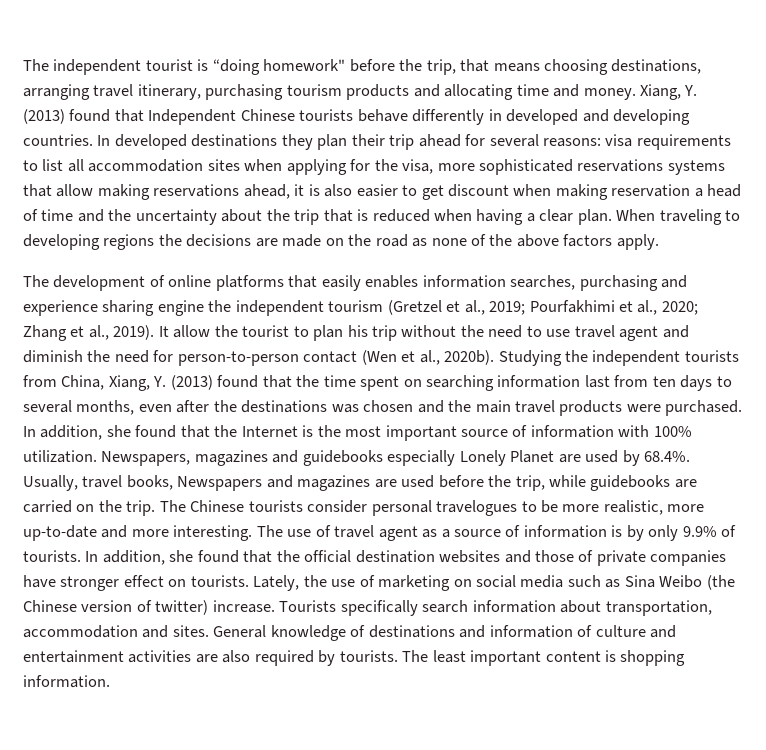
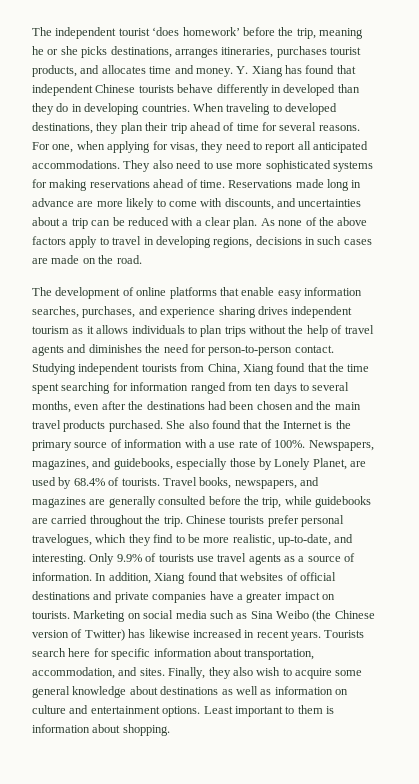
[197,59,702,75] [23,84,698,100] [23,109,237,125] is “doing homework" before the trip, that means choosing destinations, arranging travel itinerary, purchasing tourism products and allocating time and money. Xiang, Y. (2013) found that Independent -> [152,27,363,39] [32,46,361,58] [32,65,356,77] [32,84,93,96] ‘does homework’ before the trip, meaning he or she picks destinations, arranges itineraries, purchases tourist products, and allocates time and money. Y. Xiang has found that independent
[582,109,691,125] [23,134,278,150] and developing countries. In developed destinations -> [337,84,360,93] [32,103,337,115] [32,122,93,134] than they do in developing countries. When traveling to developed destinations,
[465,134,731,150] [23,159,725,175] [23,184,742,200] [23,209,741,225] [23,234,428,250] for several reasons: visa requirements to list all accommodation sites when applying for the visa, more sophisticated reservations systems that allow making reservations ahead, it is also easier to get discount when making reservation a head of time and the uncertainty about the trip that is reduced when having a clear plan. When traveling to developing regions the decisions are made on the road as -> [223,122,360,131] [32,141,369,153] [32,160,373,172] [32,179,362,191] [32,198,362,210] [32,217,275,229] of time for several reasons. For one, when applying for visas, they need to report all anticipated accommodations. They also need to use more sophisticated systems for making reservations ahead of time. Reservations made long in advance are more likely to come with discounts, and uncertainties about a trip can be reduced with a clear plan. As
[616,234,659,250] apply. -> [69,236,372,248] [32,255,142,264] apply to travel in developing regions, decisions in such cases are made on the road.
[321,275,419,291] easily enables -> [241,287,302,299] enable easy
[579,275,658,291] purchasing -> [82,306,136,318] purchases,
[157,300,698,316] [23,325,689,341] [23,350,589,366] engine the independent tourism (Gretzel et al., 2019; Pourfakhimi et al., 2020; Zhang et al., 2019). It allow the tourist to plan his trip without the need to use travel agent and diminish the need for person-to-person contact (Wen et al., 2020b). Studying the -> [257,306,353,318] [32,325,374,337] [32,344,334,356] [32,363,76,375] drives independent tourism as it allows individuals to plan trips without the help of travel agents and diminishes the need for person-to-person contact. Studying
[108,375,213,391] Xiang, Y. (2013) -> [242,364,274,375] Xiang
[403,375,610,391] on searching information last -> [61,382,226,394] searching for information ranged
[331,404,359,413] was -> [207,401,255,410] had been
[626,400,743,416] [23,425,131,440] were purchased. In addition, she -> [108,420,209,432] purchased. She also
[345,425,457,441] most important -> [32,440,72,451] primary
[653,426,692,437] [23,450,691,466] [23,475,263,491] 100% utilization. Newspapers, magazines and guidebooks especially Lonely Planet are used by 68.4%. Usually, travel books, Newspapers -> [208,439,374,451] [32,458,366,470] [32,477,297,489] a use rate of 100%. Newspapers, magazines, and guidebooks, especially those by Lonely Planet, are used by 68.4% of tourists. Travel books, newspapers,
[401,475,435,488] used -> [108,496,207,508] generally consulted
[76,504,95,512] on -> [89,515,143,527] throughout
[159,500,705,516] [23,525,737,541] [23,550,727,566] [23,575,451,591] The Chinese tourists consider personal travelogues to be more realistic, more up-to-date and more interesting. The use of travel agent as a source of information is by only 9.9% of tourists. In addition, she found that the official destination websites and those of private companies have stronger effect on tourists. Lately, the use of marketing -> [185,515,344,527] [32,534,354,546] [32,553,356,565] [32,572,336,584] [32,591,335,603] [32,610,126,622] Chinese tourists prefer personal travelogues, which they find to be more realistic, up-to-date, and interesting. Only 9.9% of tourists use travel agents as a source of information. In addition, Xiang found that websites of official destinations and private companies have a greater impact on tourists. Marketing
[155,600,469,616] twitter) increase. Tourists specifically search -> [84,629,365,641] [32,648,151,660] Twitter) has likewise increased in recent years. Tourists search here for specific
[23,625,138,638] accommodation -> [32,667,115,679] accommodation,
[213,625,677,641] [23,650,686,666] [23,675,110,688] General knowledge of destinations and information of culture and entertainment activities are also required by tourists. The least important content is shopping information. -> [168,667,363,679] [32,686,348,698] [32,705,334,717] [32,724,170,736] Finally, they also wish to acquire some general knowledge about destinations as well as information on culture and entertainment options. Least important to them is information about shopping.

